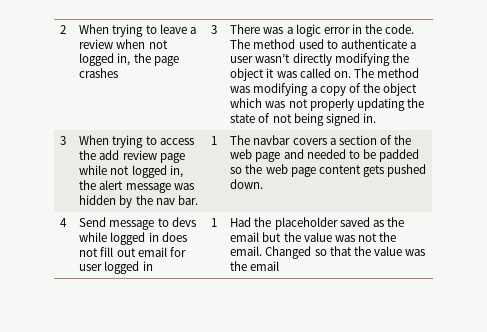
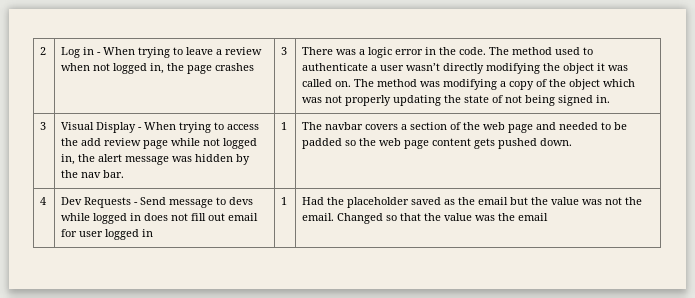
(67, 29) none -> [61,47,102,58] Log in -
(67, 140) none -> [61,122,143,133] Visual Display -
(68, 222) none -> [61,197,139,208] Dev Requests -

